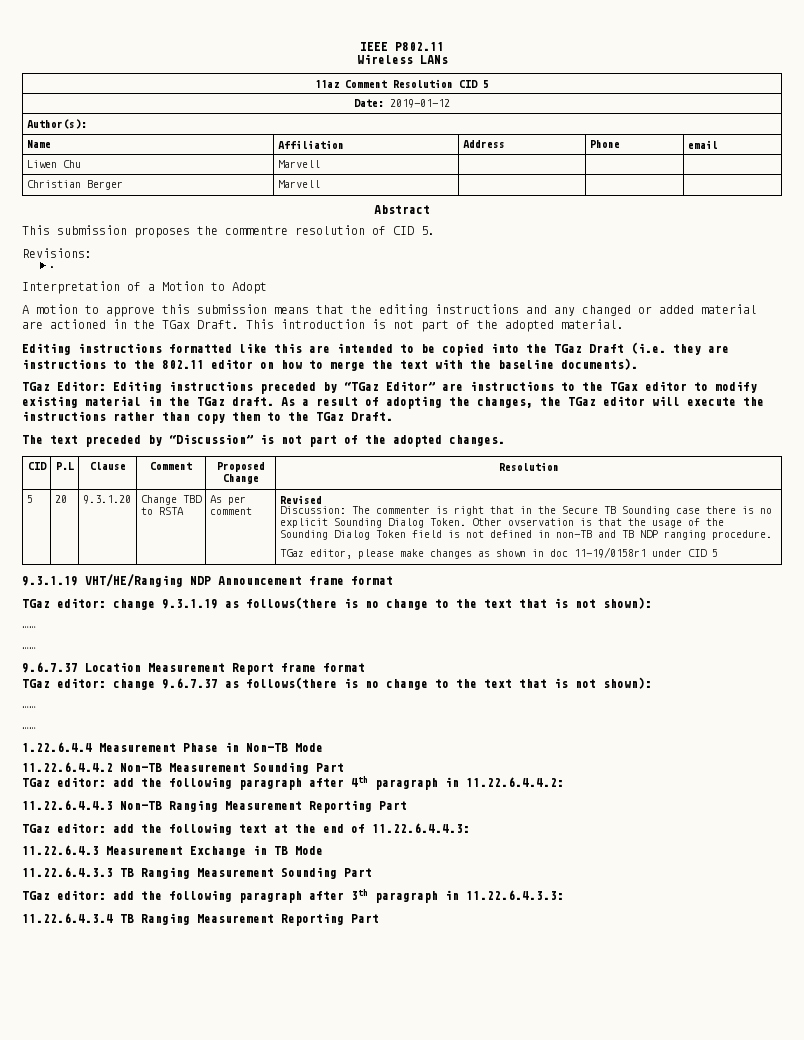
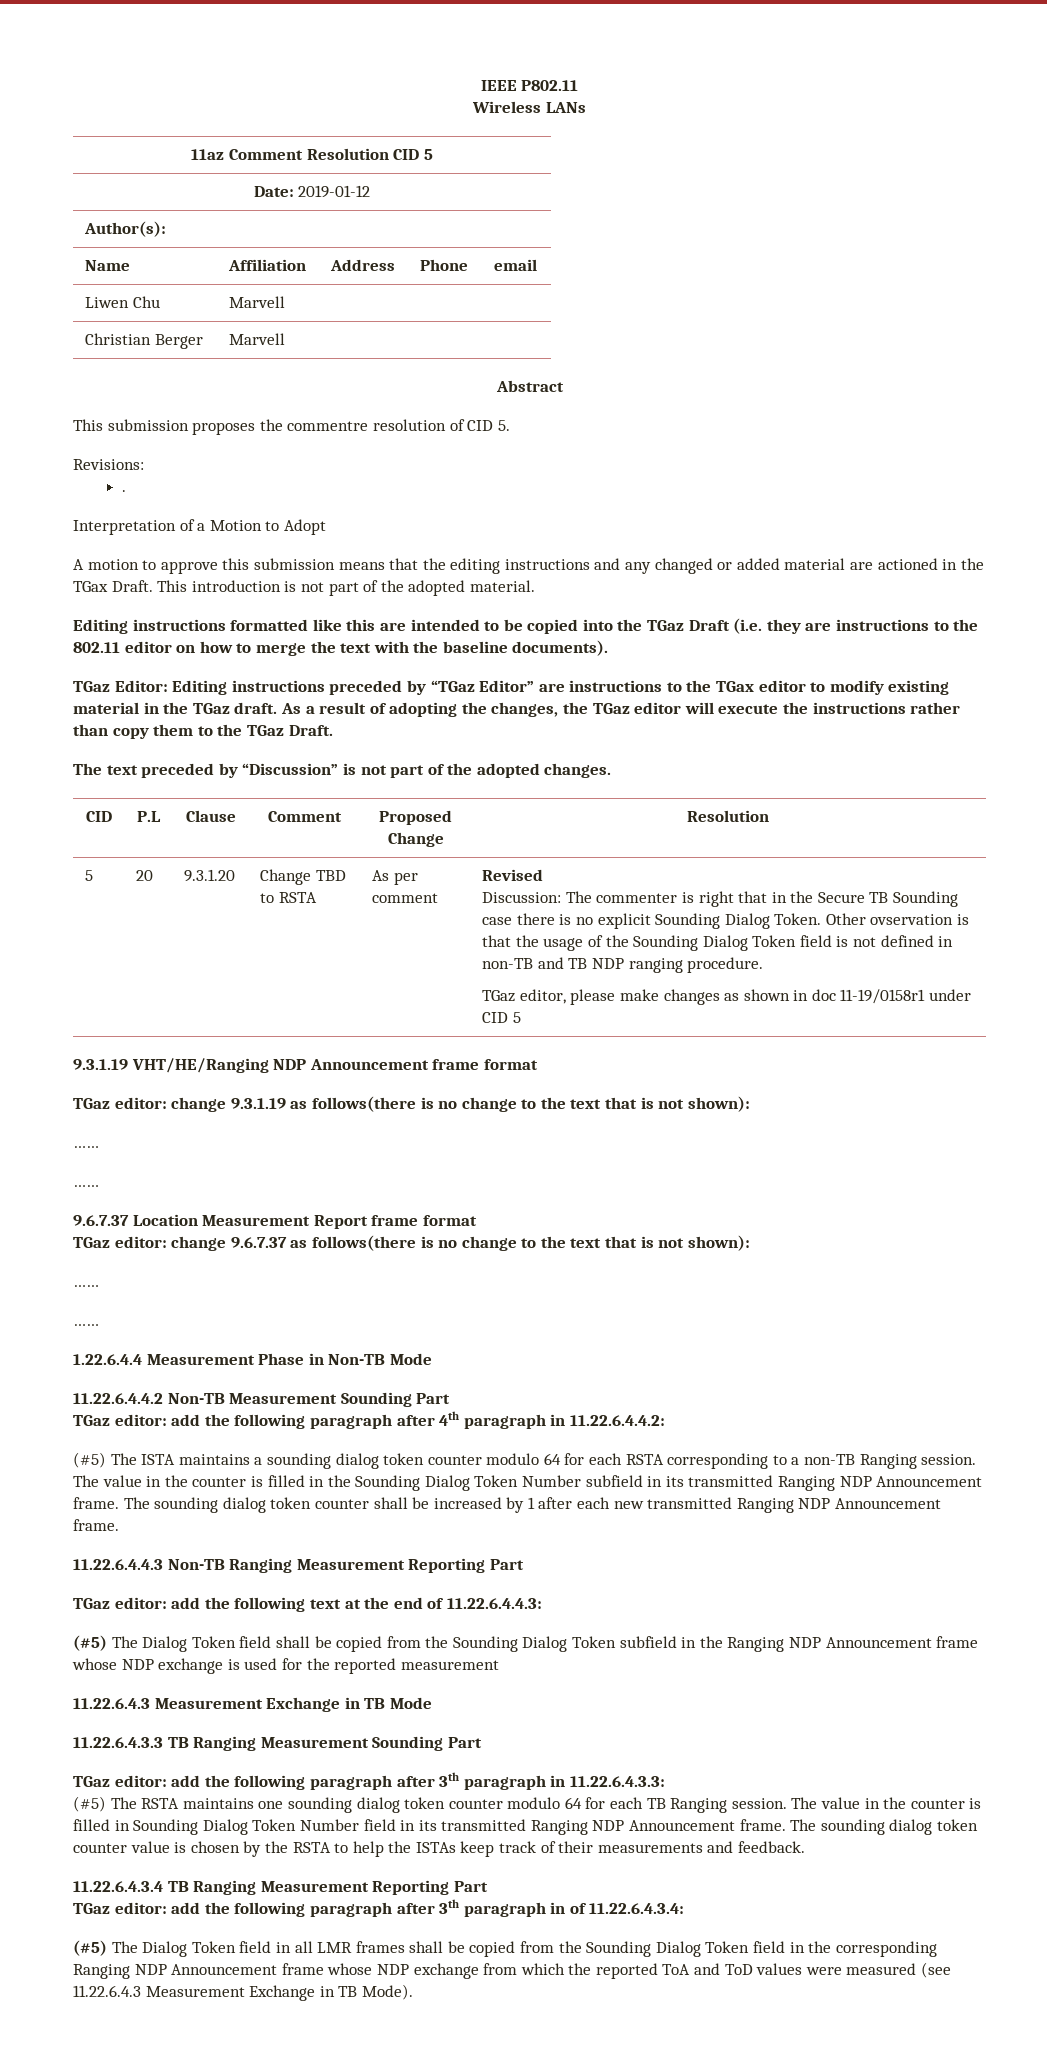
(564, 782) none -> [73,1452,977,1469] [73,1475,983,1491] [73,1497,942,1513] [73,1519,119,1531] // (#5) The ISTA maintains a sounding dialog token counter modulo 64 for each RSTA corresponding to a non-TB Ranging session. The value in the counter is filled in the Sounding Dialog Token Number subfield in its transmitted Ranging NDP Announcement frame. The sounding dialog token counter shall be increased by 1 after each new transmitted Ranging NDP Announcement frame.
(470, 828) none -> [73,1635,979,1652] [72,1658,499,1674] // (#5) The Dialog Token field shall be copied from the Sounding Dialog Token subfield in the Ranging NDP Announcement frame whose NDP exchange is used for the reported measurement
(564, 895) none -> [73,1796,982,1813] [73,1819,979,1835] [73,1841,806,1857] // (#5) The RSTA maintains one sounding dialog token counter modulo 64 for each TB Ranging session. The value in the counter is filled in Sounding Dialog Token Number field in its transmitted Ranging NDP Announcement frame. The sounding dialog token counter value is chosen by the RSTA to help the ISTAs keep track of their measurements and feedback.
(379, 918) none -> [73,1899,685,1917] [73,1940,937,1957] [73,1962,952,1979] [73,1984,413,2001] // TGaz editor: add the following paragraph after 3th paragraph in of 11.22.6.4.3.4: // (#5) The Dialog Token field in all LMR frames shall be copied from the Sounding Dialog Token field in the corresponding Ranging NDP Announcement frame whose NDP exchange from which the reported ToA and ToD values were measured (see 11.22.6.4.3 Measurement Exchange in TB Mode).

